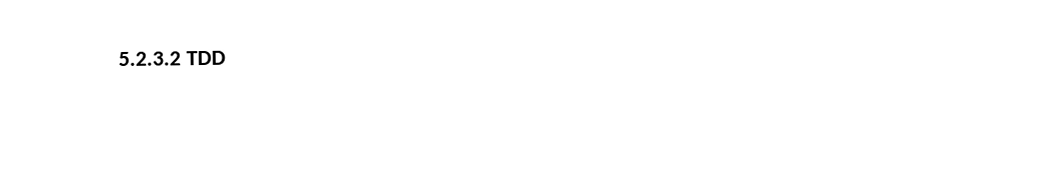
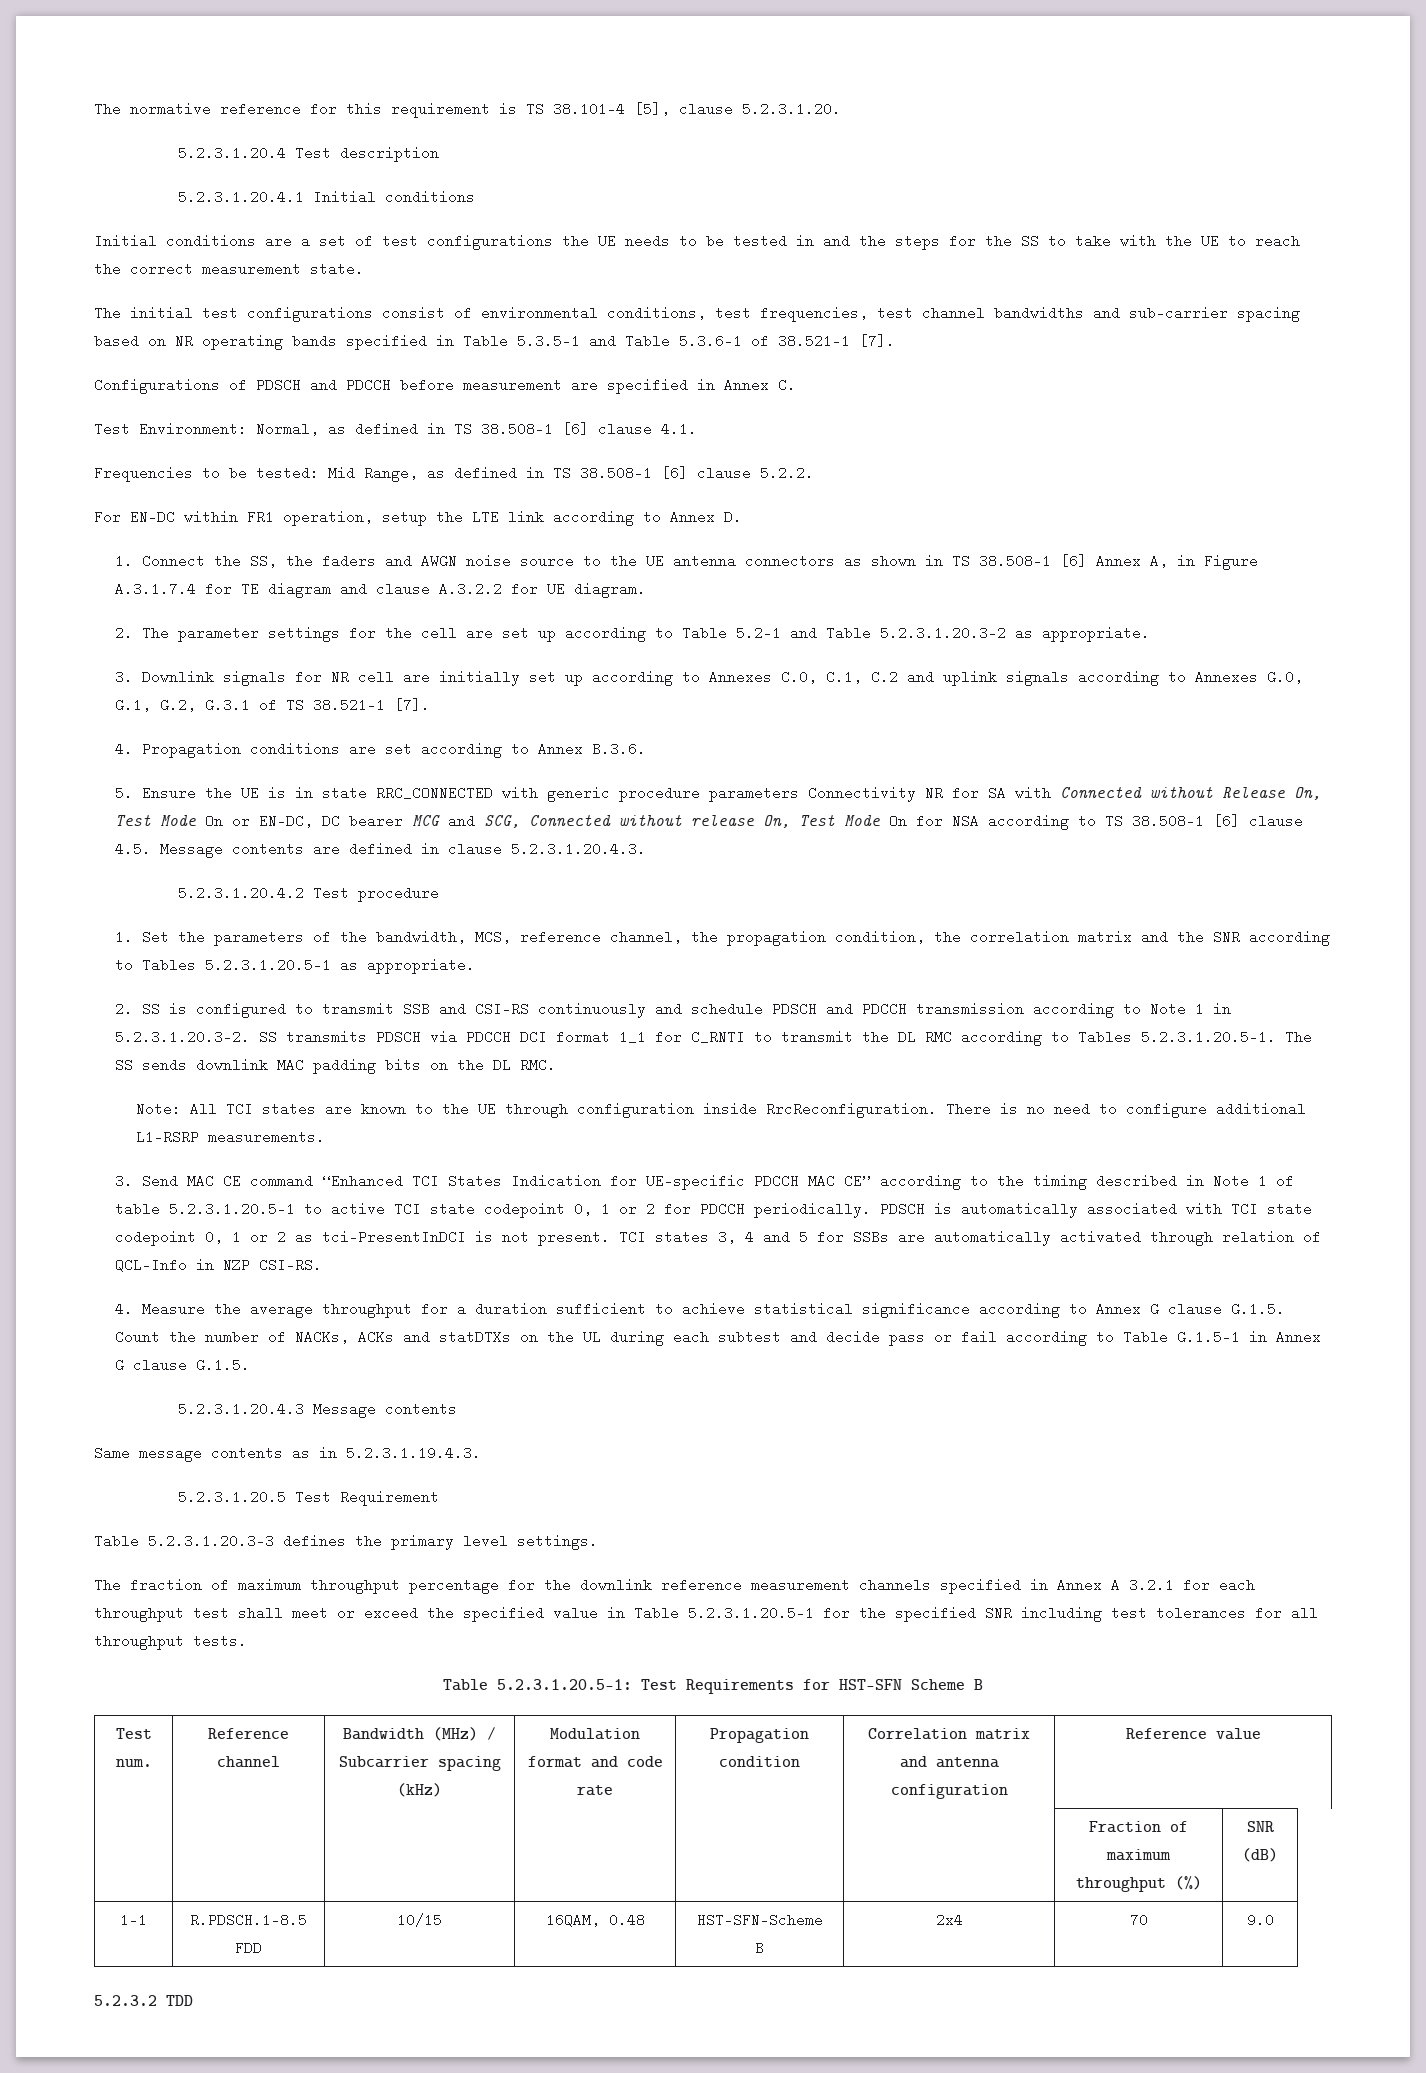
(118, 59) none -> [94,102,841,118] [178,146,440,162] [178,190,476,204] [94,234,1300,250] [94,262,364,276] [94,306,1300,322] [94,334,895,350] [94,378,796,394] [94,422,697,436] [94,466,814,482] [94,510,742,526] [115,554,1259,570] [115,582,647,598] [115,626,1151,642] [115,670,1304,686] [115,698,431,712] [115,742,647,758] [115,786,1322,802] [115,814,1304,830] [115,842,647,858] [178,886,440,902] [115,930,1331,946] [115,958,476,974] [115,1002,1232,1018] [115,1030,1313,1046] [115,1058,557,1074] [136,1102,1307,1118] [136,1130,326,1144] [115,1174,1295,1190] [115,1202,1313,1218] [115,1230,1322,1246] [115,1258,323,1272] [115,1302,1286,1318] [115,1330,1322,1346] [115,1358,251,1372] [178,1402,458,1418] [94,1446,481,1462] [178,1490,440,1506] [94,1534,598,1550] [94,1578,1255,1594] [94,1606,1318,1622] [94,1634,247,1650] [443,1679,983,1694] [115,1728,152,1739] [115,1758,152,1767] [208,1728,289,1739] [217,1756,280,1768] [343,1727,496,1741] [338,1756,501,1771] [397,1783,442,1797] [550,1728,640,1740] [527,1756,663,1768] [577,1785,613,1796] [710,1728,809,1743] [719,1756,800,1767] [868,1728,1030,1740] [899,1756,999,1768] [890,1784,1008,1799] [1125,1728,1261,1740] [1089,1821,1189,1833] [1106,1849,1171,1861] [1075,1876,1202,1892] [1246,1821,1274,1832] [1242,1848,1278,1862] [120,1913,147,1927] [190,1913,307,1927] [235,1941,262,1955] [397,1913,442,1927] [545,1913,645,1927] [696,1913,823,1927] [755,1941,764,1955] [935,1913,963,1927] [1129,1913,1148,1927] [1246,1913,1274,1927] The normative reference for this requirement is TS 38.101-4 [5], clause 5.2.3.1.20. // 5.2.3.1.20.4 Test description // 5.2.3.1.20.4.1 Initial conditions // Initial conditions are a set of test configurations the UE needs to be tested in and the steps for the SS to take with the UE to reach the correct measurement state. // The initial test configurations consist of environmental conditions, test frequencies, test channel bandwidths and sub-carrier spacing based on NR operating bands specified in Table 5.3.5-1 and Table 5.3.6-1 of 38.521-1 [7]. // Configurations of PDSCH and PDCCH before measurement are specified in Annex C. // Test Environment: Normal, as defined in TS 38.508-1 [6] clause 4.1. // Frequencies to be tested: Mid Range, as defined in TS 38.508-1 [6] clause 5.2.2. // For EN-DC within FR1 operation, setup the LTE link according to Annex D. // 1. Connect the SS, the faders and AWGN noise source to the UE antenna connectors as shown in TS 38.508-1 [6] Annex A, in Figure A.3.1.7.4 for TE diagram and clause A.3.2.2 for UE diagram. // 2. The parameter settings for the cell are set up according to Table 5.2-1 and Table 5.2.3.1.20.3-2 as appropriate. // 3. Downlink signals for NR cell are initially set up according to Annexes C.0, C.1, C.2 and uplink signals according to Annexes G.0, G.1, G.2, G.3.1 of TS 38.521-1 [7]. // 4. Propagation conditions are set according to Annex B.3.6. // 5. Ensure the UE is in state RRC_CONNECTED with generic procedure parameters Connectivity NR for SA with Connected without Release On, Test Mode On or EN-DC, DC bearer MCG and SCG, Connected without release On, Test Mode On for NSA according to TS 38.508-1 [6] clause 4.5. Message contents are defined in clause 5.2.3.1.20.4.3. // 5.2.3.1.20.4.2 Test procedure // 1. Set the parameters of the bandwidth, MCS, reference channel, the propagation condition, the correlation matrix and the SNR according to Tables 5.2.3.1.20.5-1 as appropriate. // 2. SS is configured to transmit SSB and CSI-RS continuously and schedule PDSCH and PDCCH transmission according to Note 1 in 5.2.3.1.20.3-2. SS transmits PDSCH via PDCCH DCI format 1_1 for C_RNTI to transmit the DL RMC according to Tables 5.2.3.1.20.5-1. The SS sends downlink MAC padding bits on the DL RMC. // Note: All TCI states are known to the UE through configuration inside RrcReconfiguration. There is no need to configure additional L1-RSRP measurements. // 3. Send MAC CE command “Enhanced TCI States Indication for UE-specific PDCCH MAC CE” according to the timing described in Note 1 of table 5.2.3.1.20.5-1 to active TCI state codepoint 0, 1 or 2 for PDCCH periodically. PDSCH is automatically associated with TCI state codepoint 0, 1 or 2 as tci-PresentInDCI is not present. TCI states 3, 4 and 5 for SSBs are automatically activated through relation of QCL-Info in NZP CSI-RS. // 4. Measure the average throughput for a duration sufficient to achieve statistical significance according to Annex G clause G.1.5. Count the number of NACKs, ACKs and statDTXs on the UL during each subtest and decide pass or fail according to Table G.1.5-1 in Annex G clause G.1.5. // 5.2.3.1.20.4.3 Message contents // Same message contents as in 5.2.3.1.19.4.3. // 5.2.3.1.20.5 Test Requirement // Table 5.2.3.1.20.3-3 defines the primary level settings. // The fraction of maximum throughput percentage for the downlink reference measurement channels specified in Annex A 3.2.1 for each throughput test shall meet or exceed the specified value in Table 5.2.3.1.20.5-1 for the specified SNR including test tolerances for all throughput tests. // Table 5.2.3.1.20.5-1: Test Requirements for HST-SFN Scheme B // Test num. | Reference channel | Bandwidth (MHz) / Subcarrier spacing (kHz) | Modulation format and code rate | Propagation condition | Correlation matrix and antenna configuration | Reference value // | | | | | | Fraction of maximum throughput (%) | SNR (dB) // 1-1 | R.PDSCH.1-8.5 FDD | 10/15 | 16QAM, 0.48 | HST-SFN-Scheme B | 2x4 | 70 | 9.0 //

